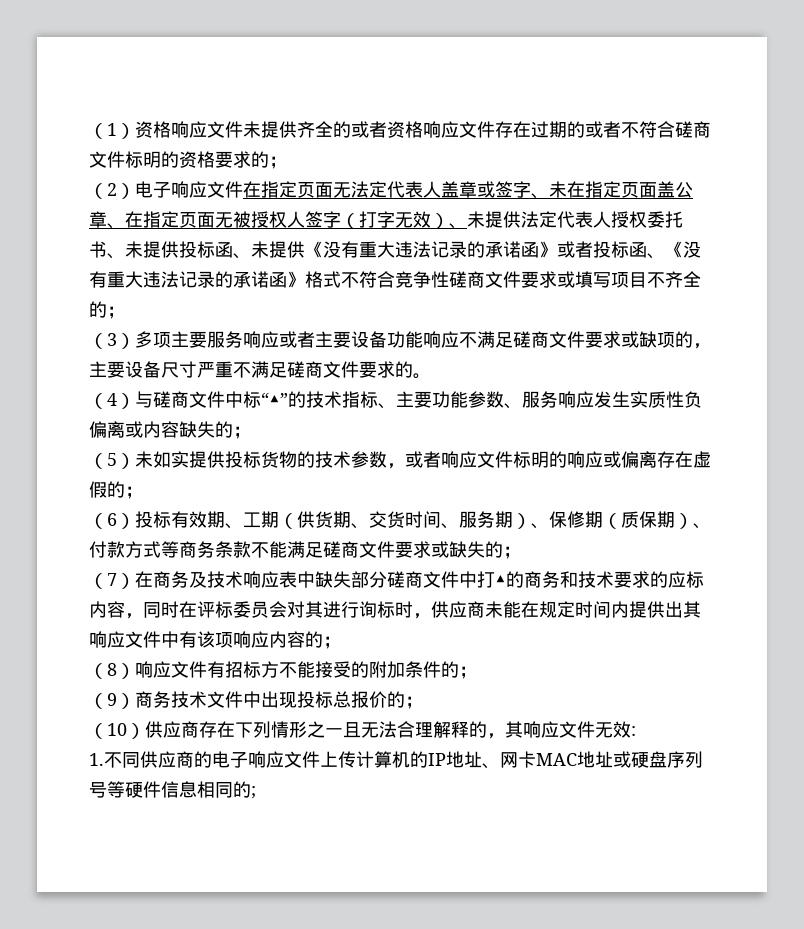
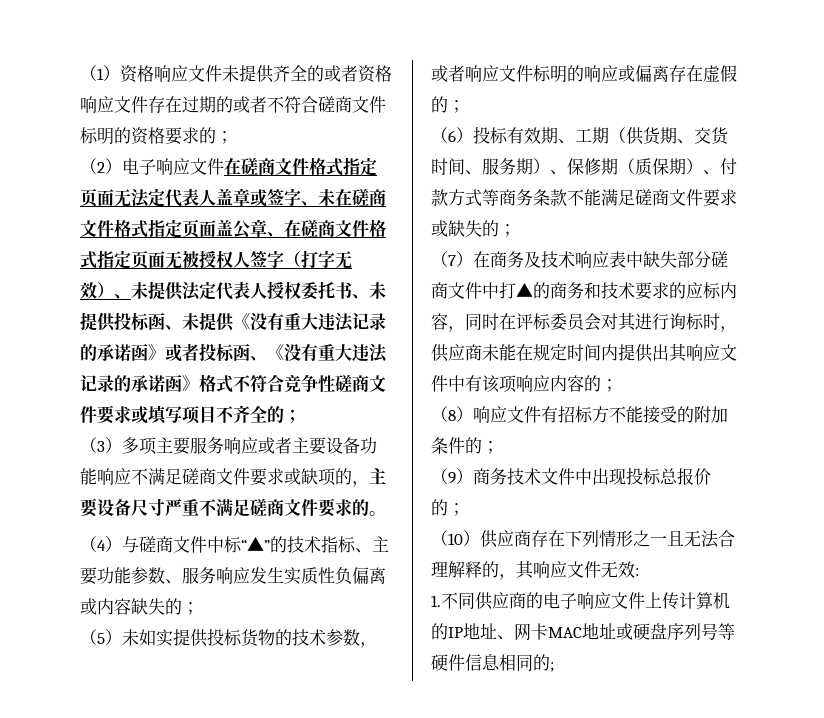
(261, 189) none -> [241,157,343,176] 磋商文件格式
(585, 189) none -> [352,189,386,206] [80,219,148,238] 磋商文件格式
(143, 219) none -> [301,219,386,237] [80,251,97,269] 磋商文件格式

